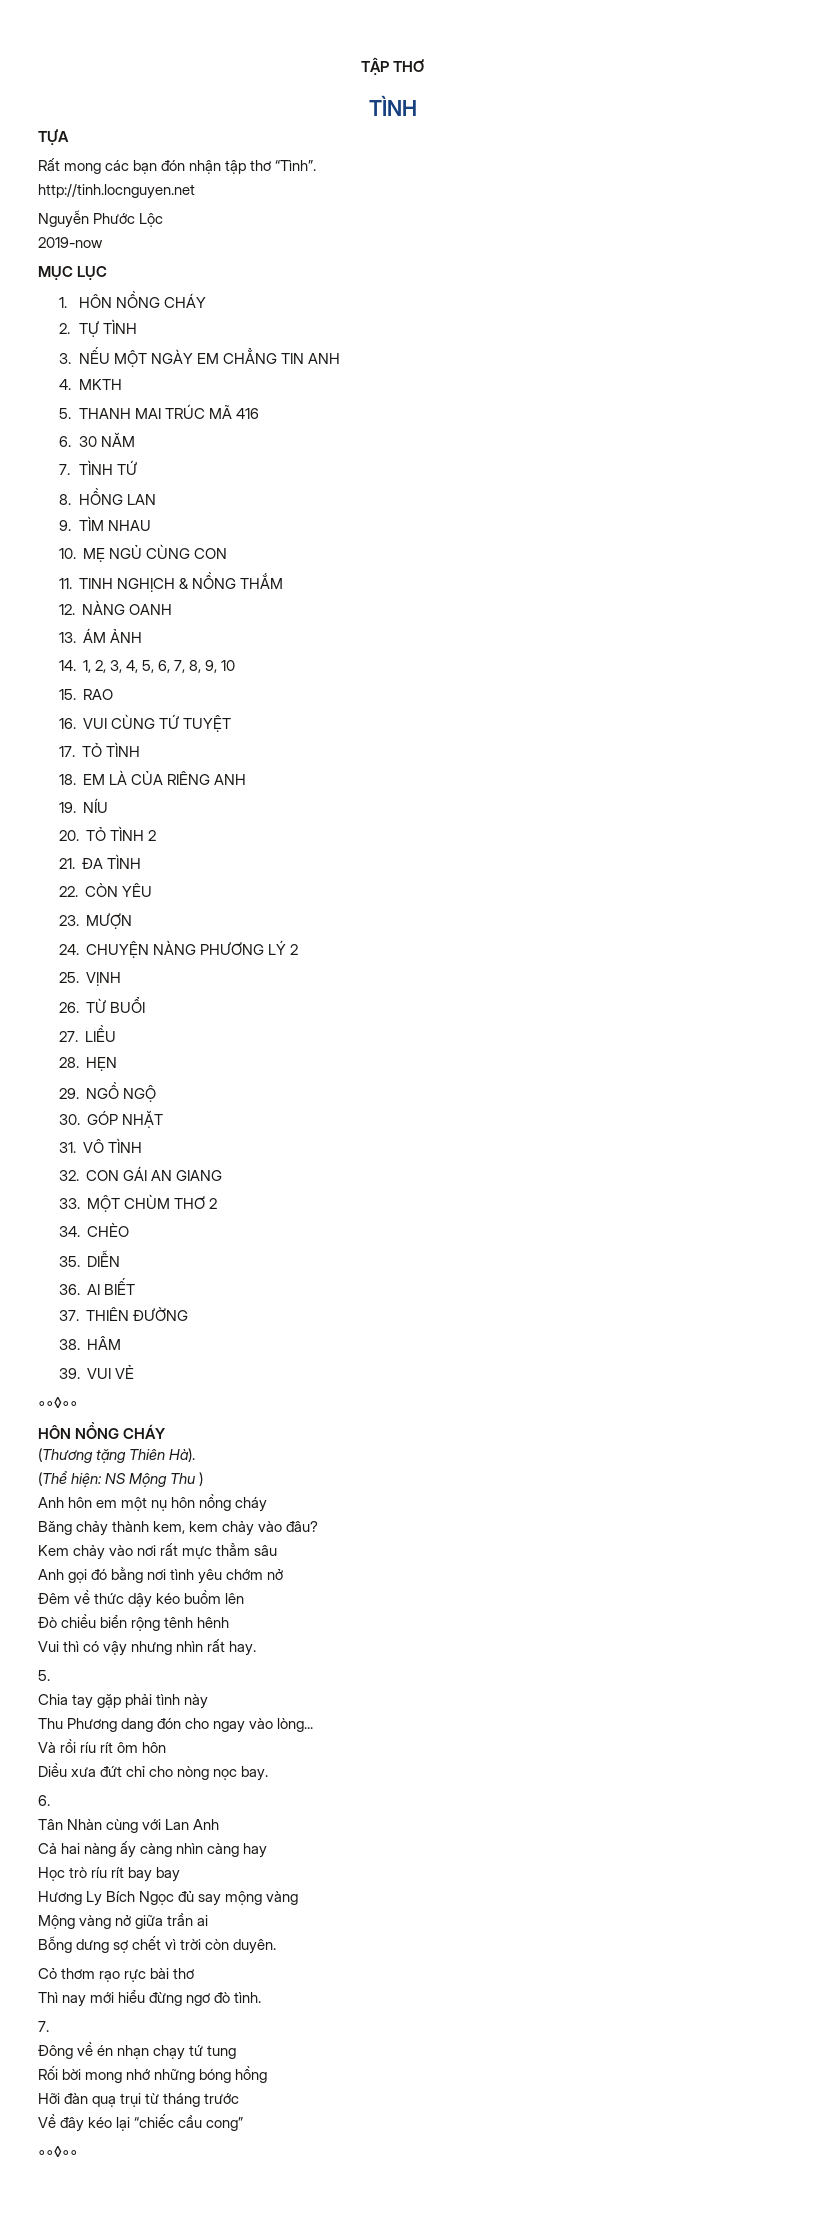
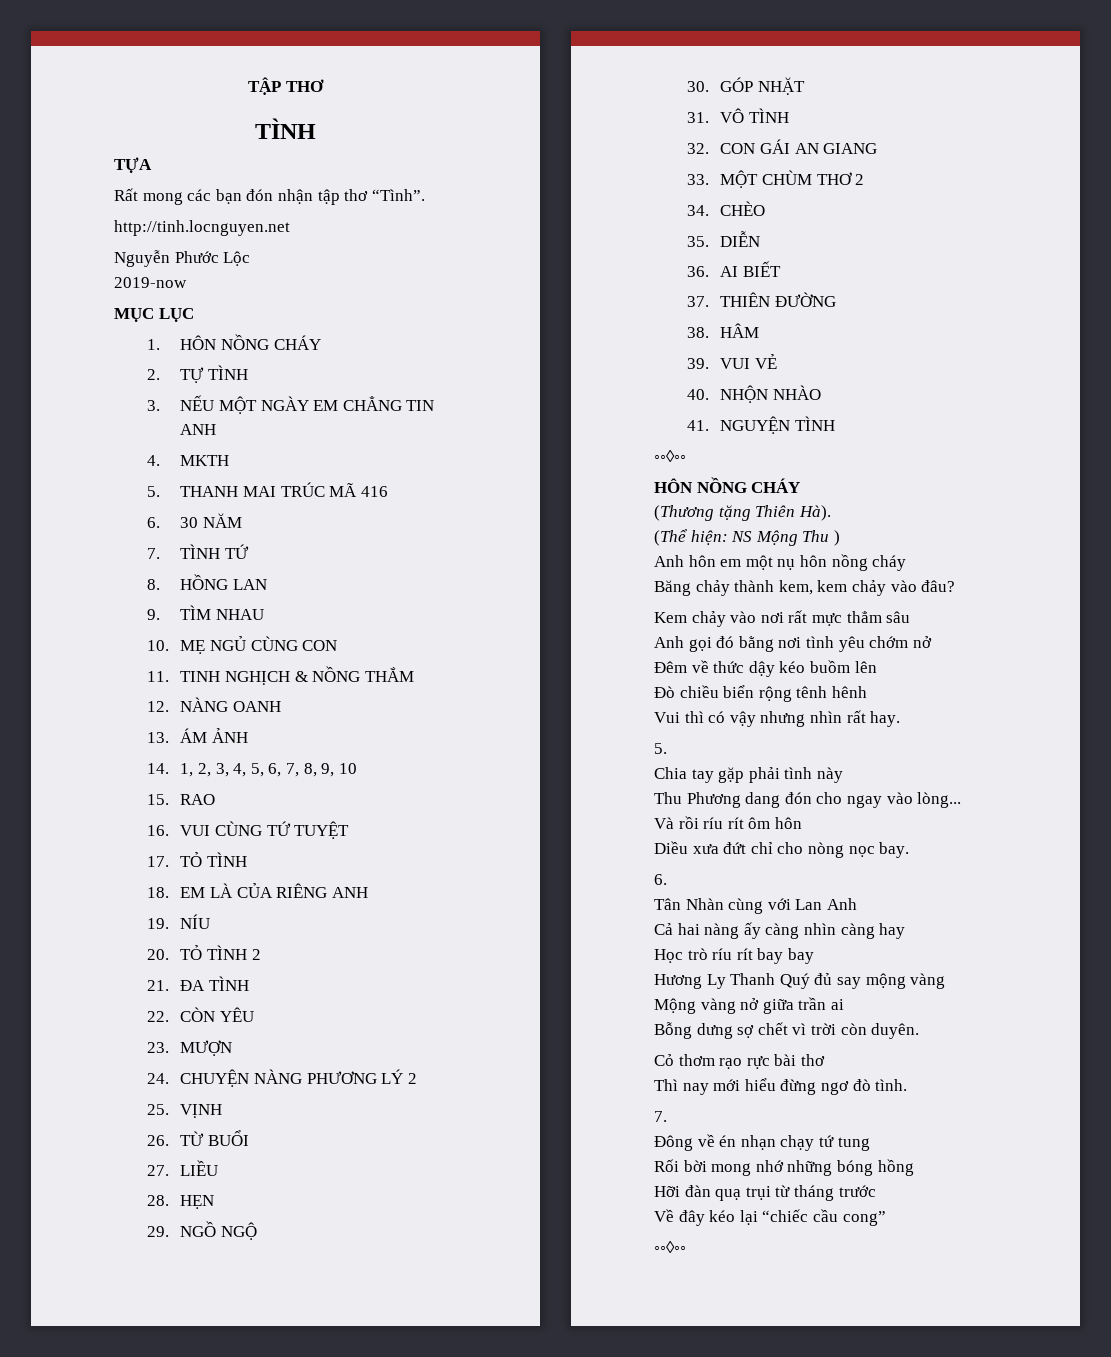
(135, 1372) none -> [687,385,821,403] [687,416,835,434] // 40. NHỘN NHÀO // 41. NGUYỆN TÌNH
[106,1891,175,1905] Bích Ngọc -> [730,973,810,989] Thanh Quý

